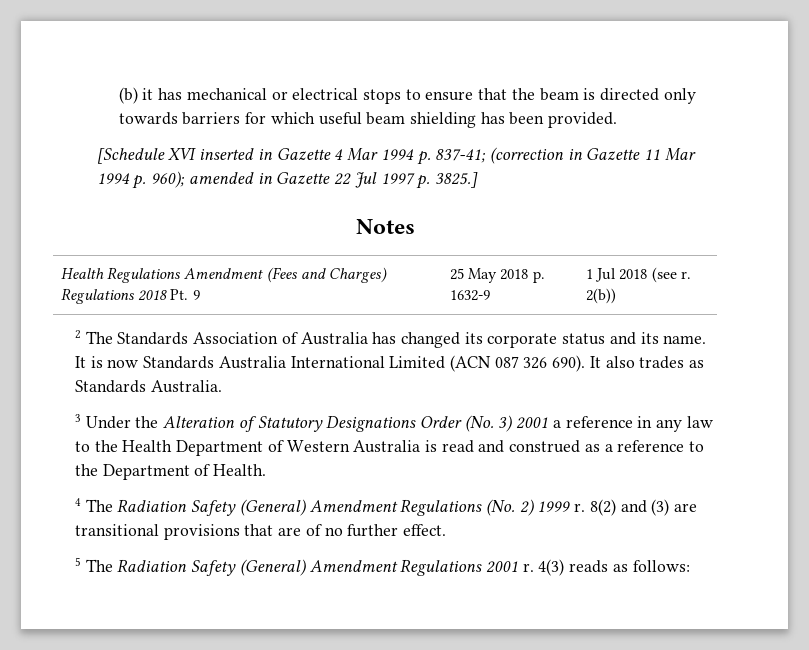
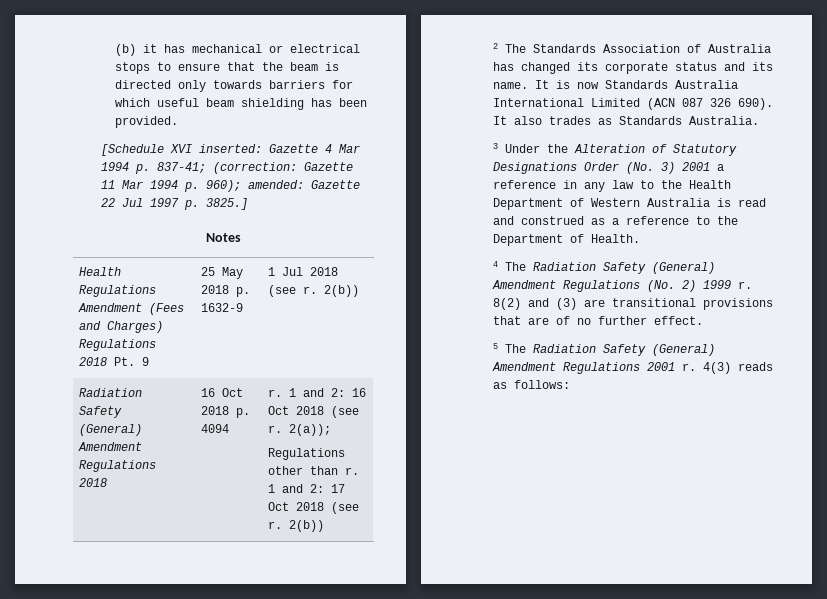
[199,148,273,160] inserted in -> [199,144,263,153] inserted:
[489,147,583,164] (correction in -> [213,162,298,174] (correction:
[188,172,273,184] amended in -> [248,180,305,189] amended:
(616, 296) none -> [79,388,143,397] [79,406,123,418] [79,424,143,436] [78,442,143,451] [79,460,157,472] [79,478,108,487] [201,388,244,397] [201,406,251,418] [201,424,230,433] [268,388,367,397] [268,406,360,418] [268,424,332,436] [268,448,346,460] [268,466,360,475] [268,484,346,493] [268,502,360,514] [268,520,325,532] // Radiation Safety (General) Amendment Regulations 2018 | 16 Oct 2018 p. 4094 | r. 1 and 2: 16 Oct 2018 (see r. 2(a)); // Regulations other than r. 1 and 2: 17 Oct 2018 (see r. 2(b))

